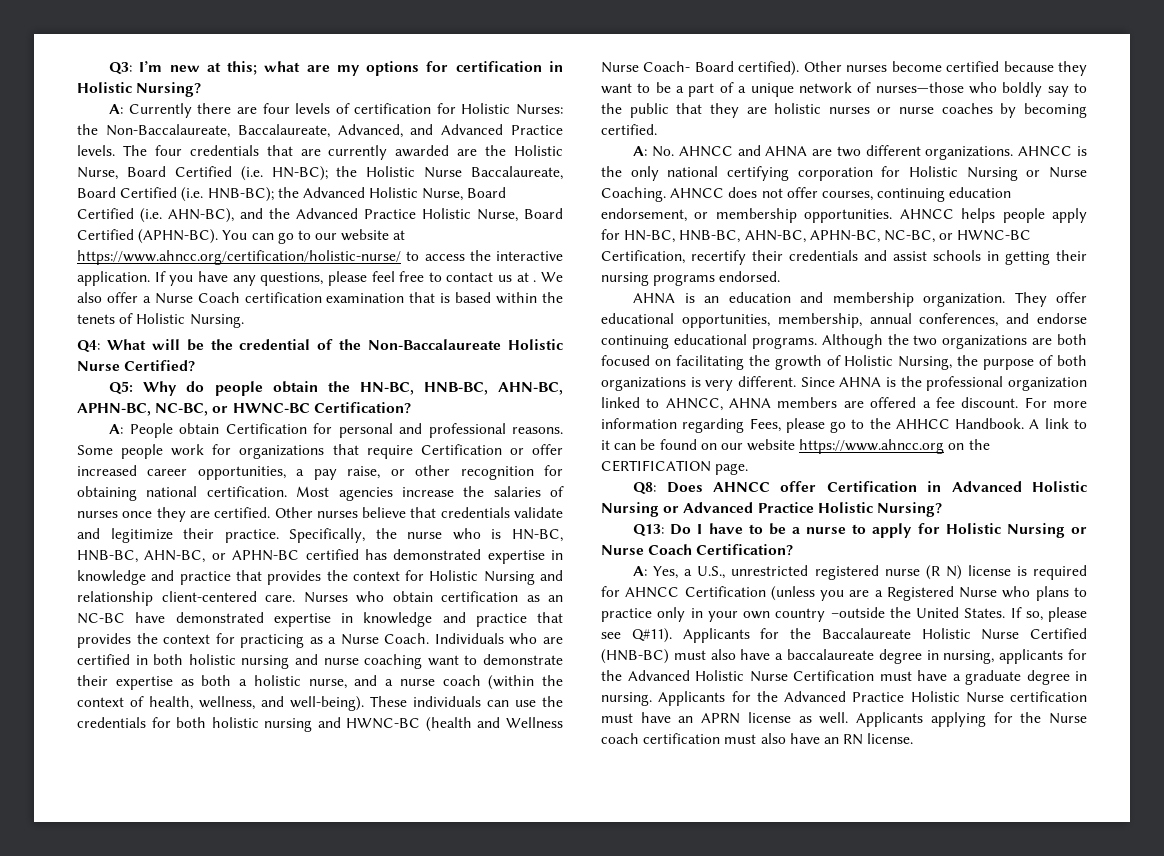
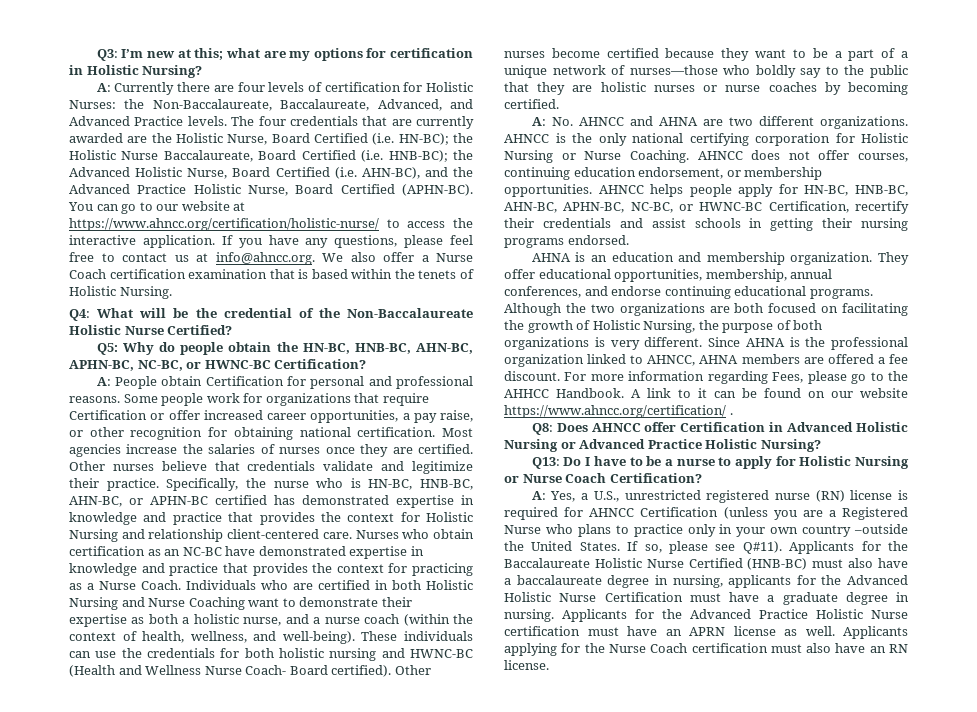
[533,280,537,282] . -> [215,252,315,265] info@ahncc.org.
[188,654,423,669] holistic nursing and nurse coaching -> [426,580,473,590] [69,597,245,610] Holistic Nursing and Nurse Coaching
[425,717,472,732] (health -> [69,665,115,677] (Health
[799,439,990,454] [601,460,749,475] https://www.ahncc.org on the CERTIFICATION page. -> [504,405,733,418] https://www.ahncc.org/certification/ .
[925,565,962,580] (R N) -> [815,490,845,502] (RN)
[601,733,639,744] coach -> [650,643,688,653] Coach

